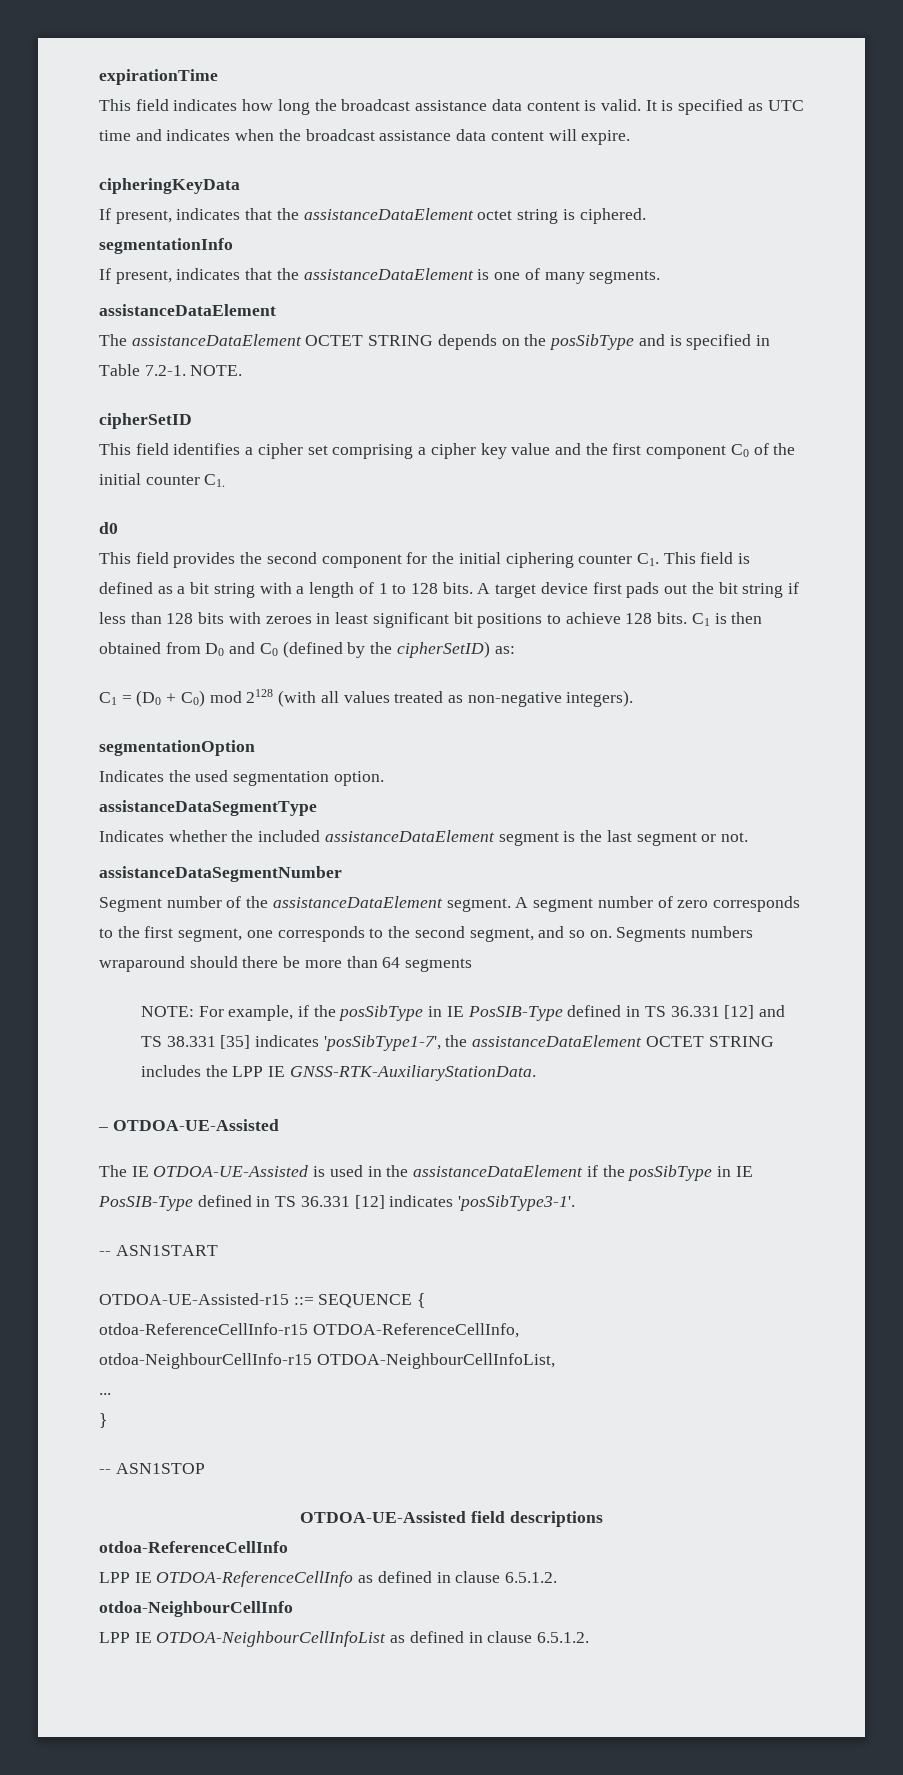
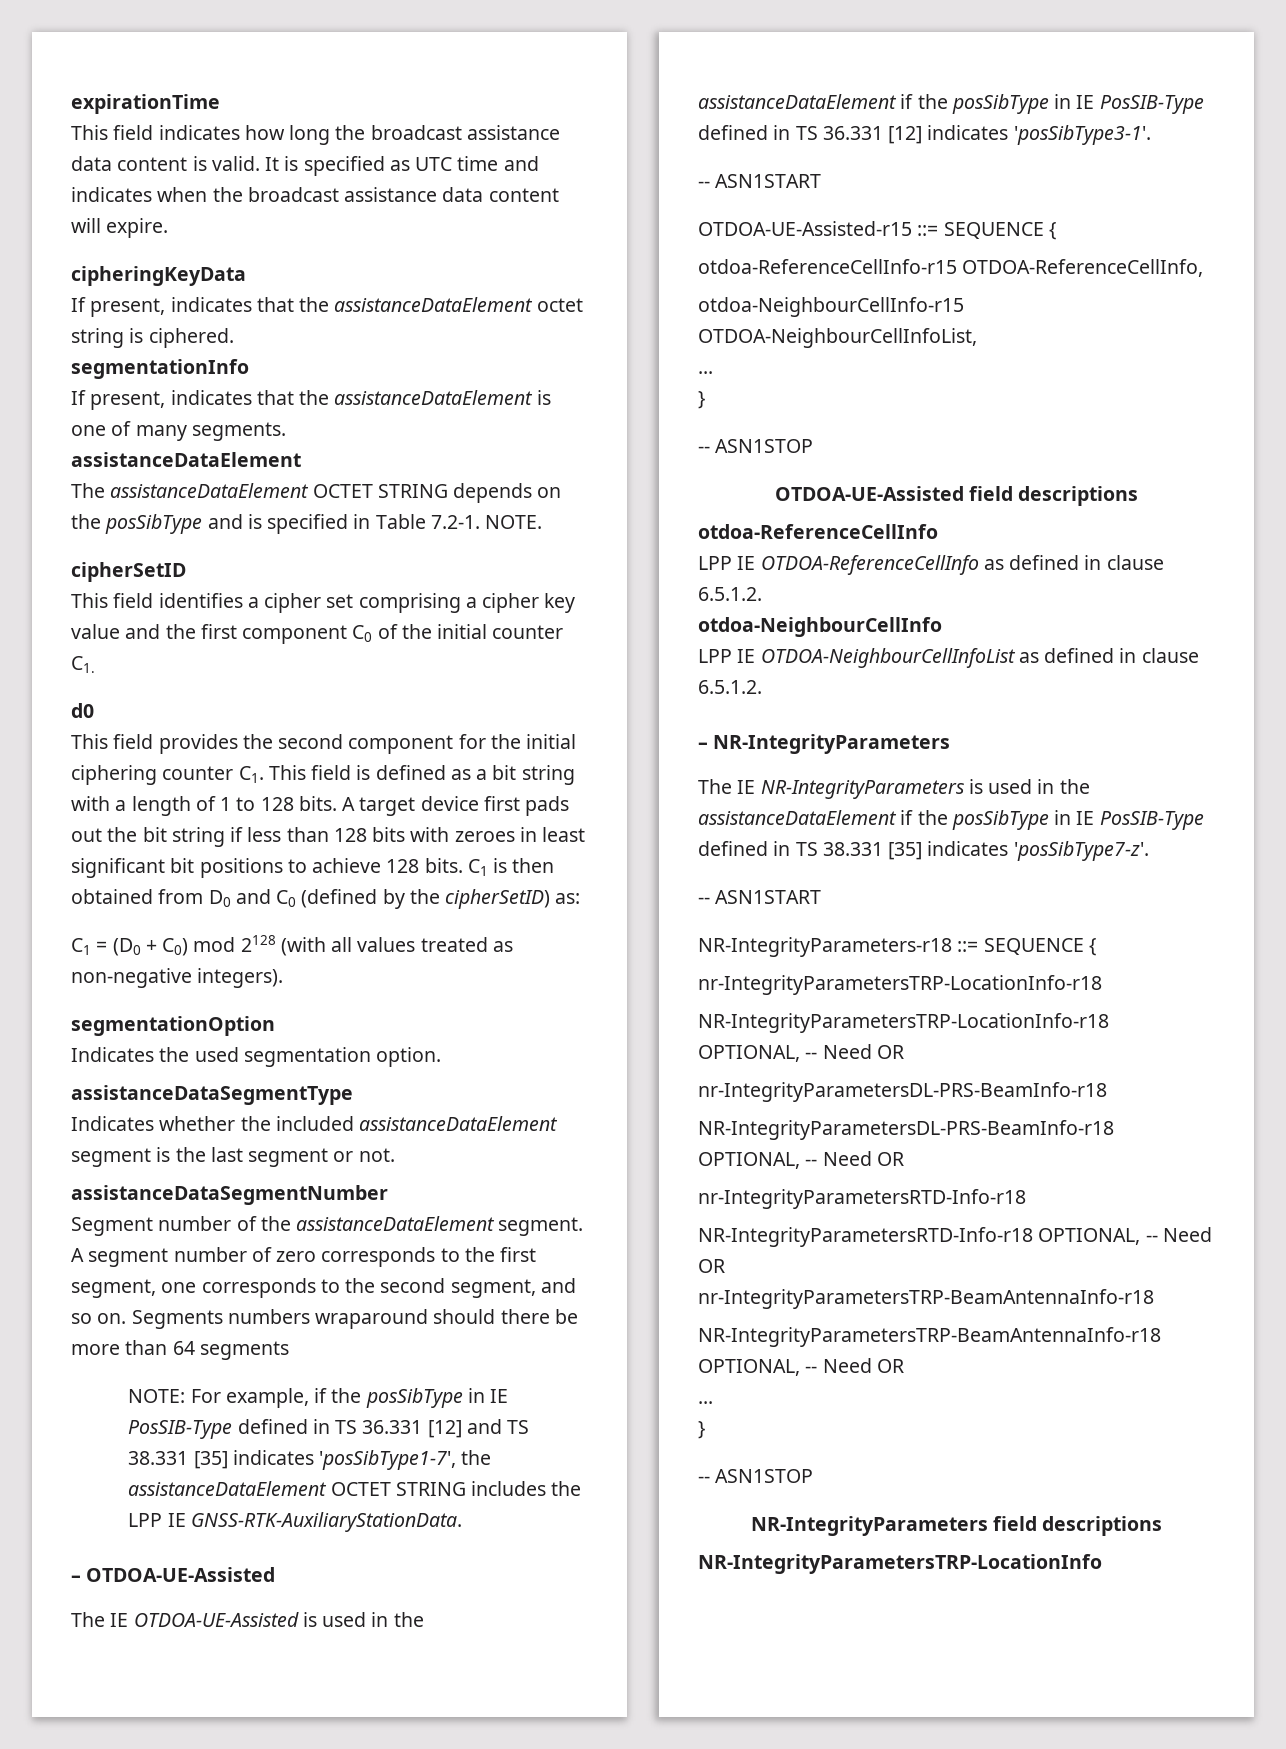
(590, 1637) none -> [698,734,951,754] [698,779,1090,799] [698,810,1204,830] [698,841,1149,861] [698,890,822,904] [698,937,1096,957] [698,975,1102,995] [698,1013,1109,1033] [698,1044,904,1062] [698,1082,1107,1102] [698,1120,1114,1140] [698,1151,904,1169] [698,1189,1026,1209] [698,1227,1212,1247] [698,1259,725,1273] [698,1289,1154,1309] [698,1327,1161,1347] [698,1358,904,1376] [698,1401,713,1404] [698,1421,705,1439] [698,1469,814,1483] [750,1516,1163,1536] [698,1554,1102,1574] // – NR-IntegrityParameters // The IE NR-IntegrityParameters is used in the assistanceDataElement if the posSibType in IE PosSIB-Type defined in TS 38.331 [35] indicates 'posSibType7-z'. // -- ASN1START // NR-IntegrityParameters-r18 ::= SEQUENCE { // nr-IntegrityParametersTRP-LocationInfo-r18 // NR-IntegrityParametersTRP-LocationInfo-r18 OPTIONAL, -- Need OR // nr-IntegrityParametersDL-PRS-BeamInfo-r18 // NR-IntegrityParametersDL-PRS-BeamInfo-r18 OPTIONAL, -- Need OR // nr-IntegrityParametersRTD-Info-r18 // NR-IntegrityParametersRTD-Info-r18 OPTIONAL, -- Need OR // nr-IntegrityParametersTRP-BeamAntennaInfo-r18 // NR-IntegrityParametersTRP-BeamAntennaInfo-r18 OPTIONAL, -- Need OR // ... // } // -- ASN1STOP // NR-IntegrityParameters field descriptions // NR-IntegrityParametersTRP-LocationInfo

